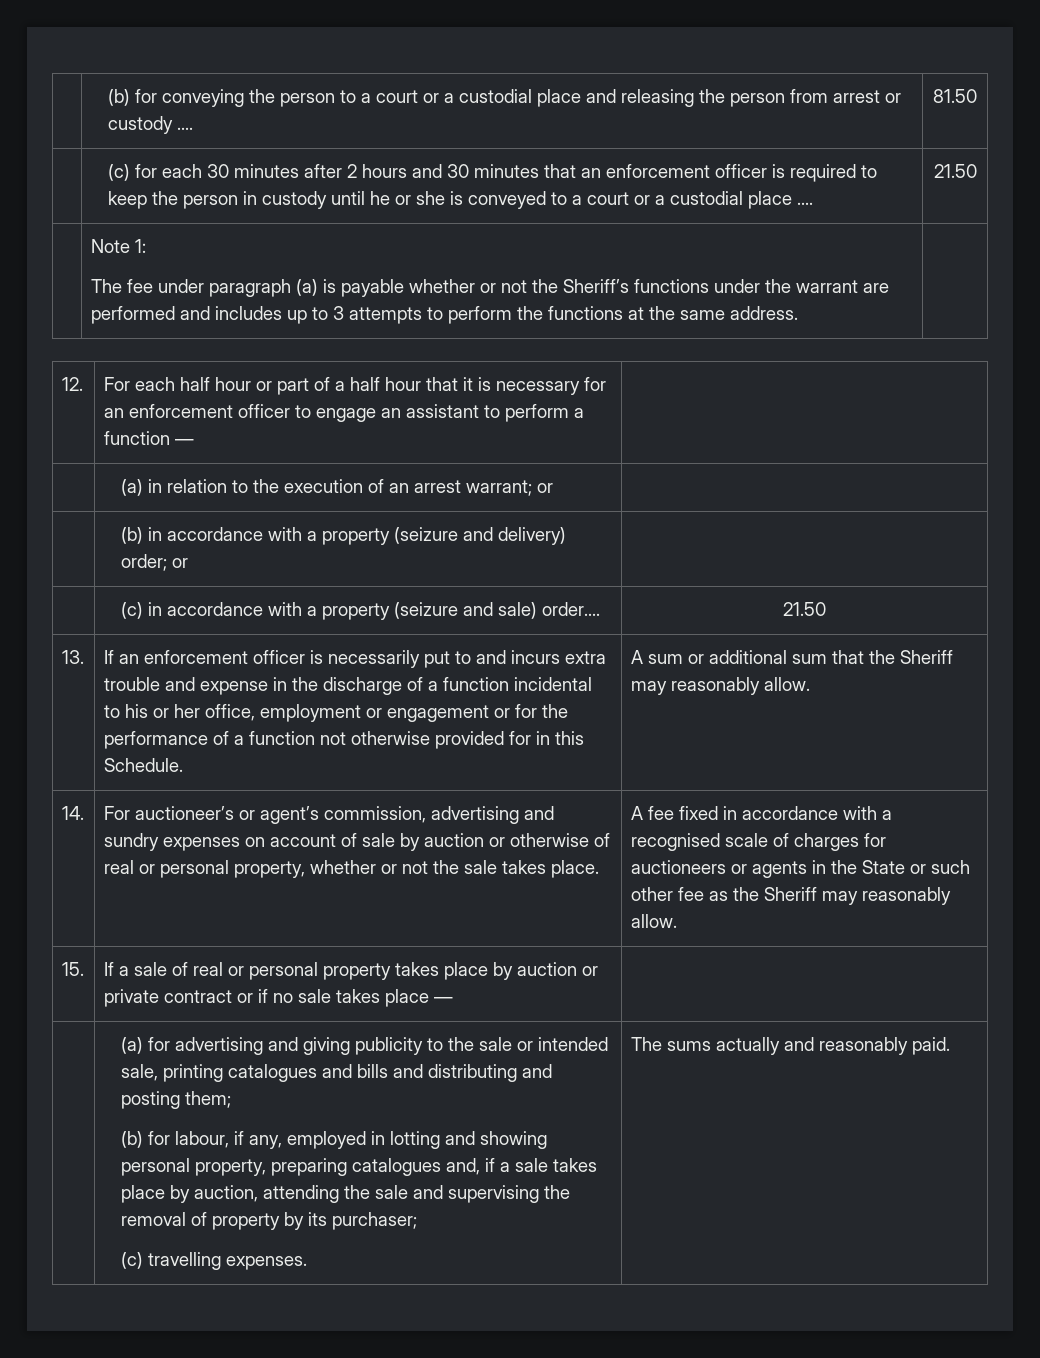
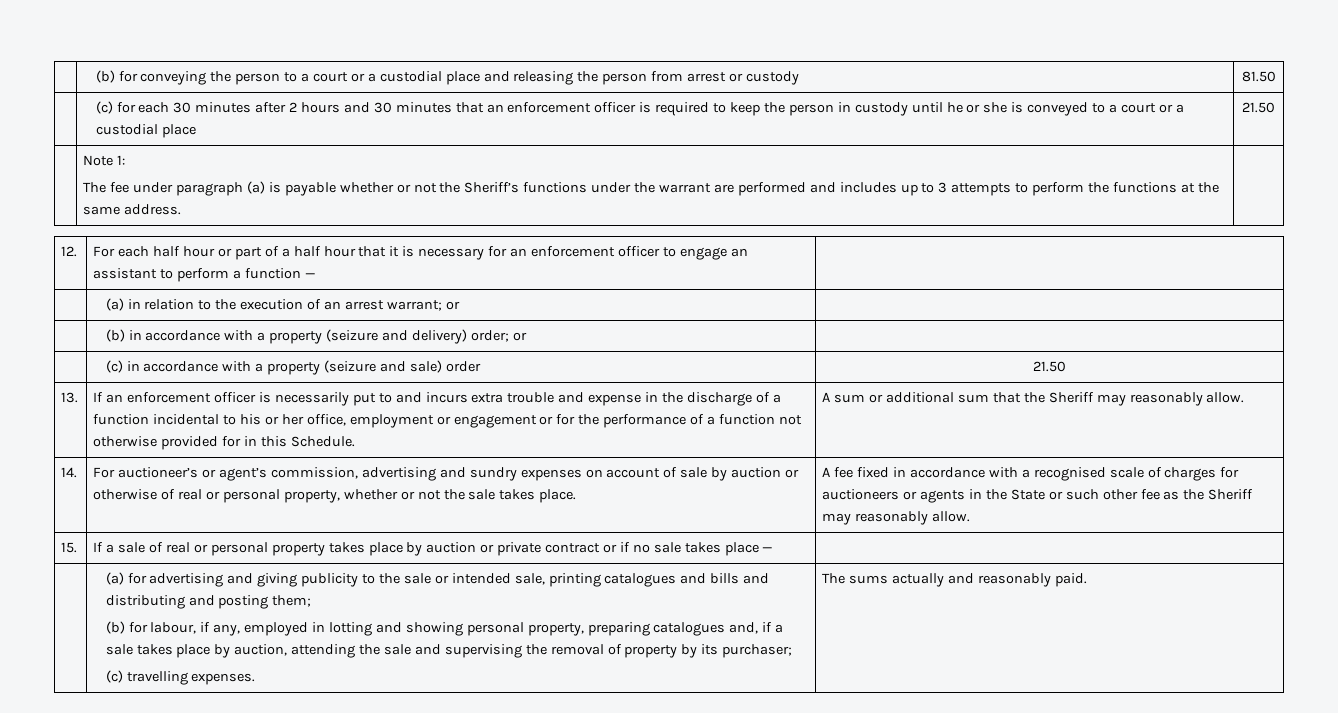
[177,127,194,130] .... -> (799, 78) none
[797,202,814,205] .... -> (196, 131) none
[542,602,601,616] order.... -> [445,361,481,372] order

